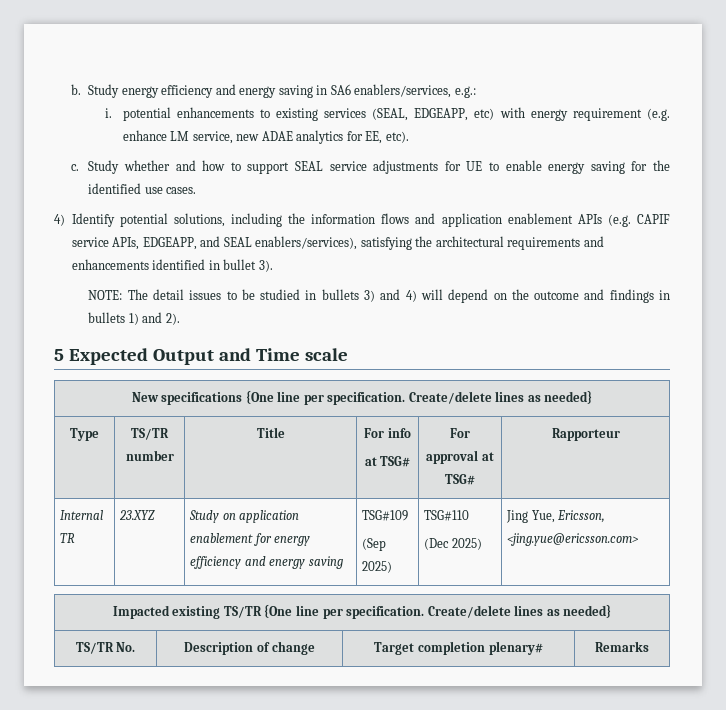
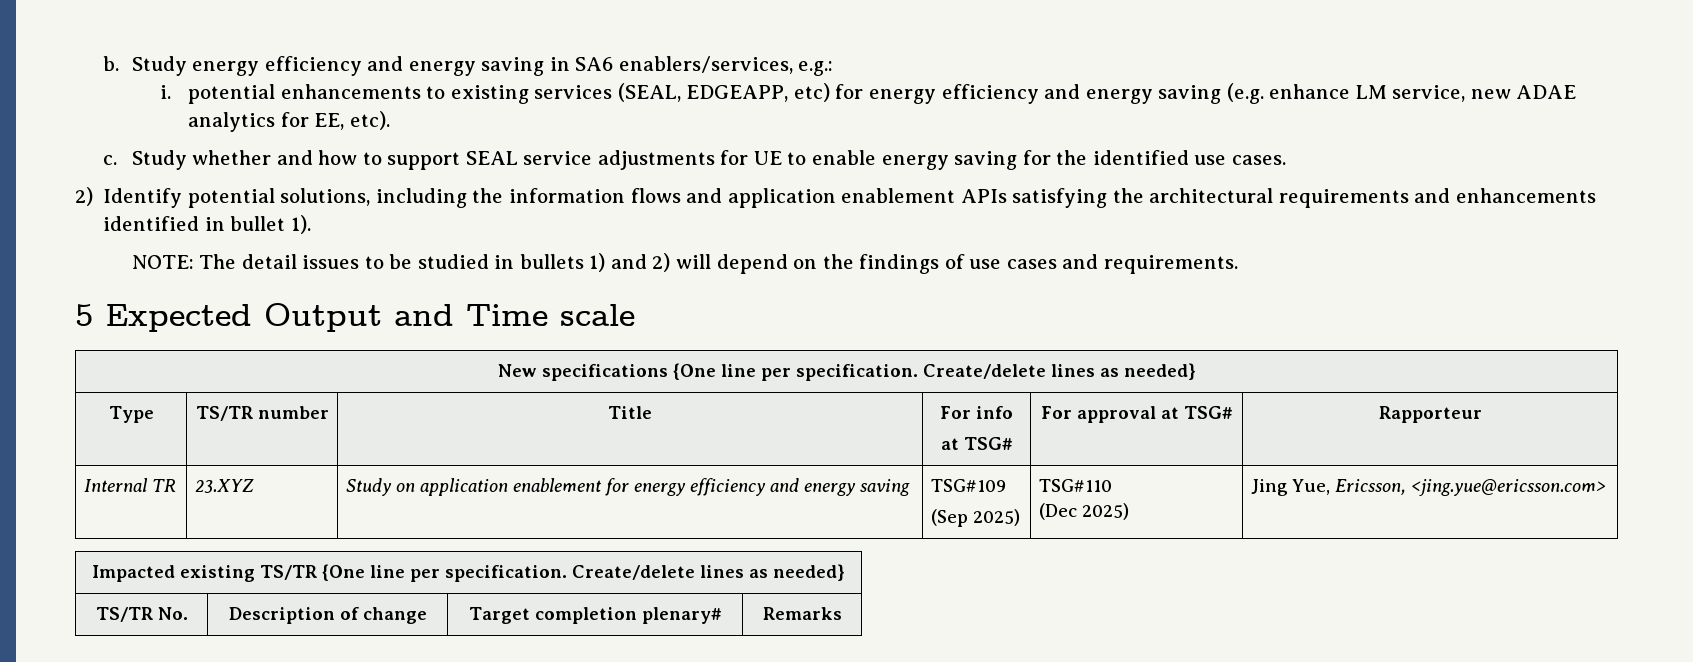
[499,107,642,121] with energy requirement -> [835,84,1222,104] for energy efficiency and energy saving
[54,214,65,226] 4) -> [75,187,93,206] 2)
[607,214,670,227] [71,236,358,250] (e.g. CAPIF service APIs, EDGEAPP, and SEAL enablers/services), -> (1007, 196) none
[258,260,273,272] 3). -> [290,215,311,234] 1).
[363,289,417,302] 3) and 4) -> [589,253,671,272] 1) and 2)
[534,289,671,303] [88,312,180,325] outcome and findings in bullets 1) and 2). -> [859,254,1238,274] findings of use cases and requirements.

